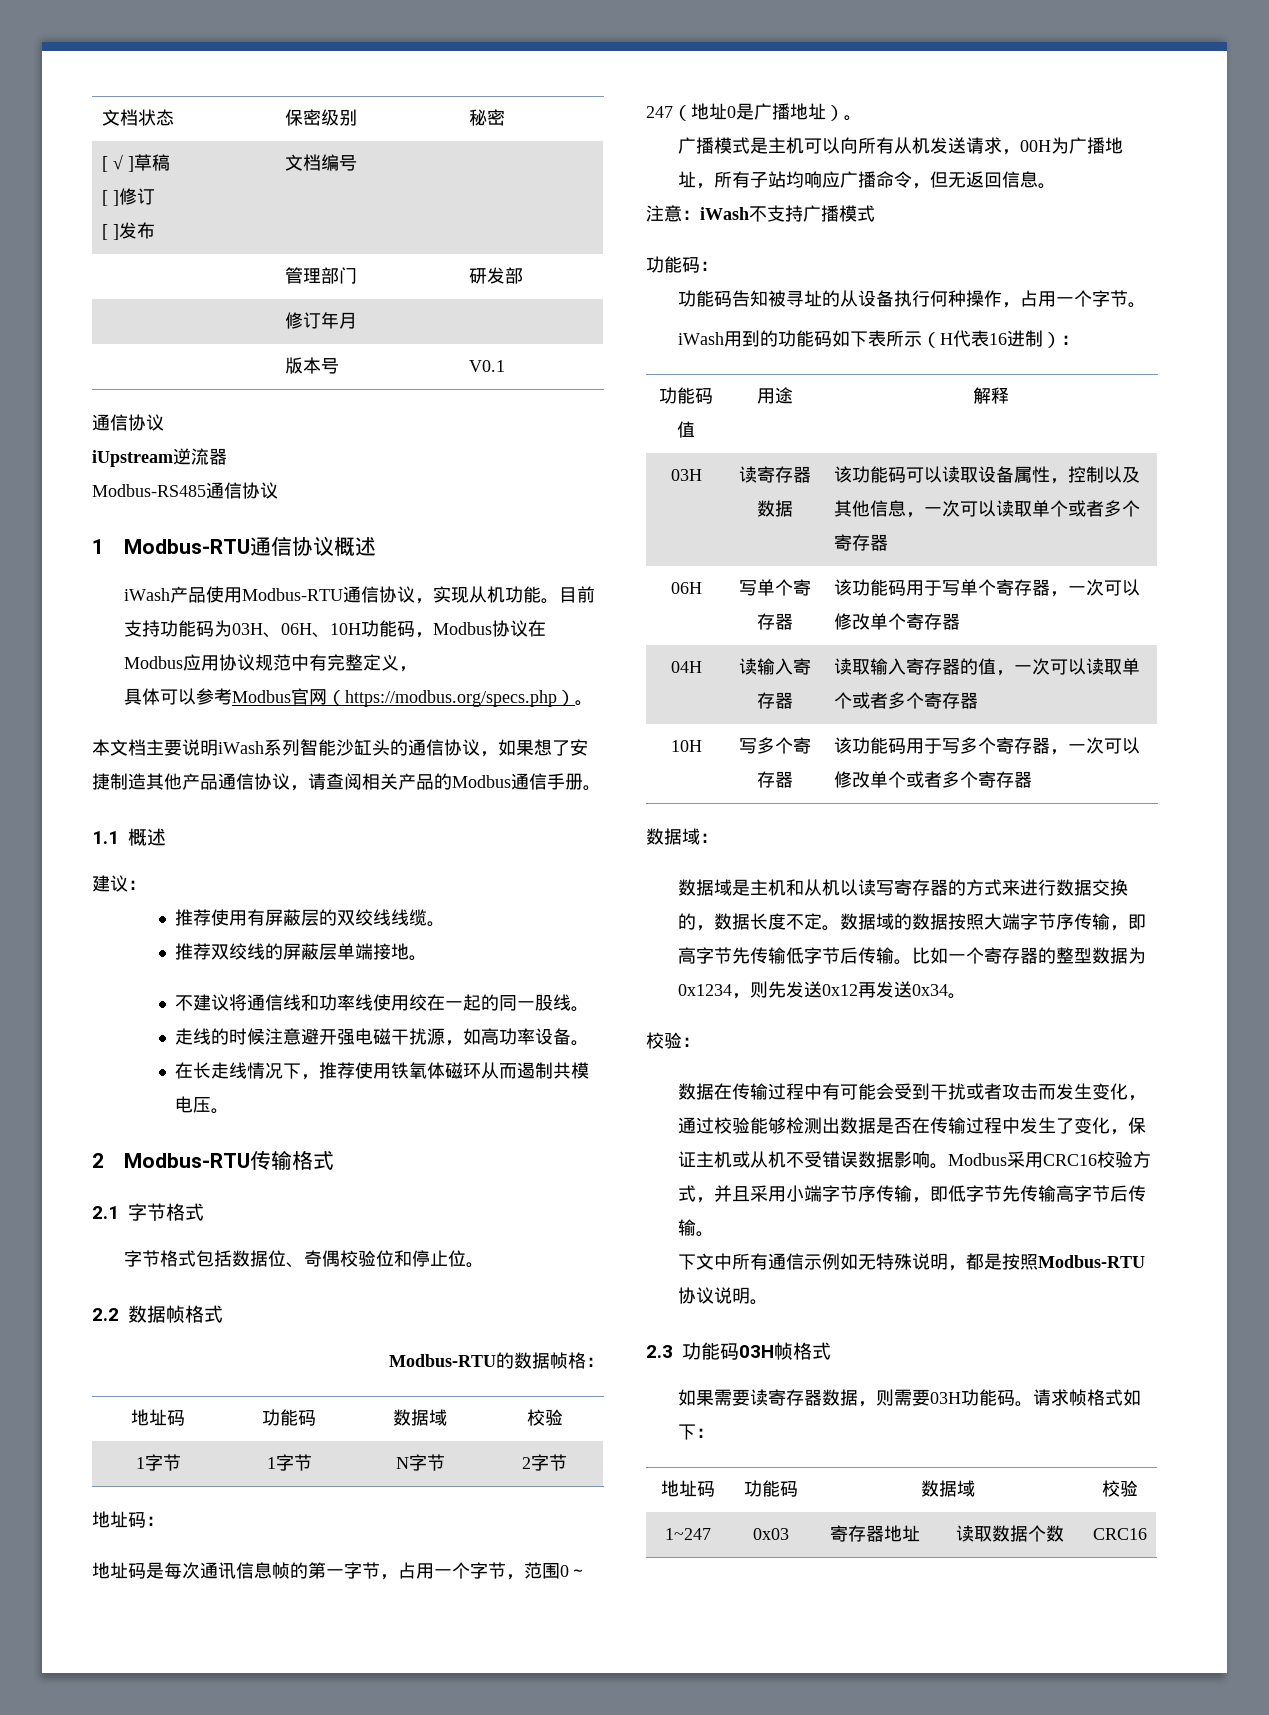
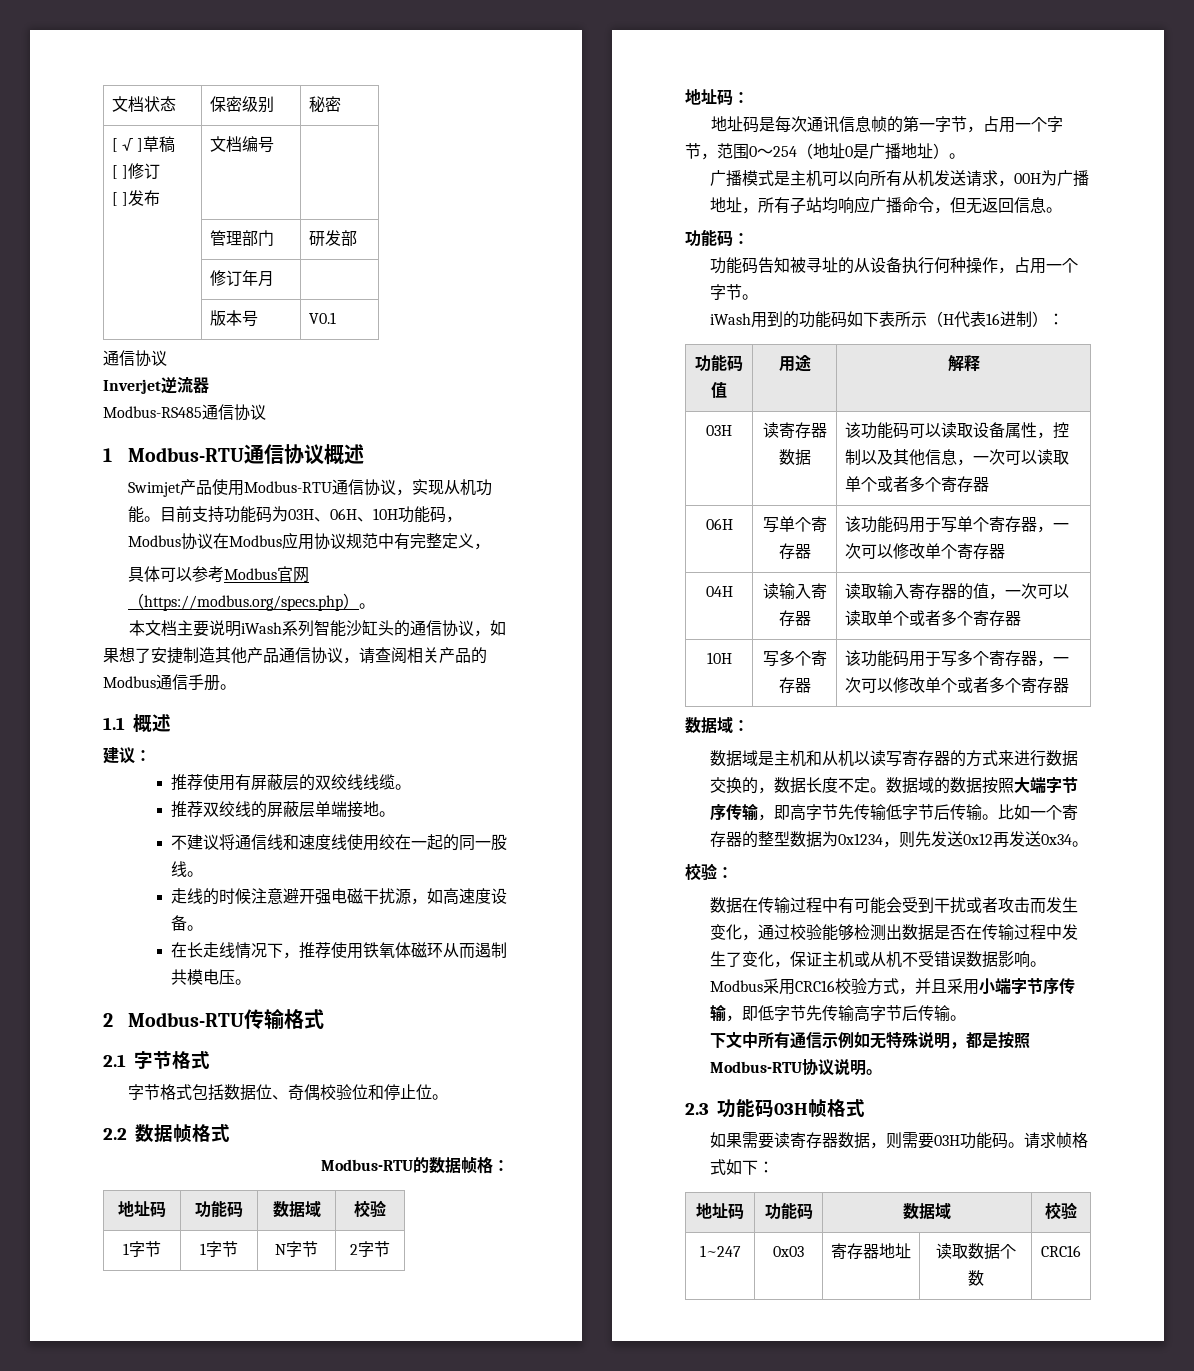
[92,450,173,467] iUpstream -> [103,379,161,394] Inverjet
[123,588,170,601] iWash -> [128,482,182,497] Swimjet
[318,994,355,1011] 功率 -> [298,834,331,850] 速度
[498,1028,535,1045] 功率 -> [458,888,491,904] 速度
[646,106,673,118] 247 -> [773,146,797,157] 254
[646,205,875,222] // 注意：iWash不支持广播模式 -> (1063, 210) none

